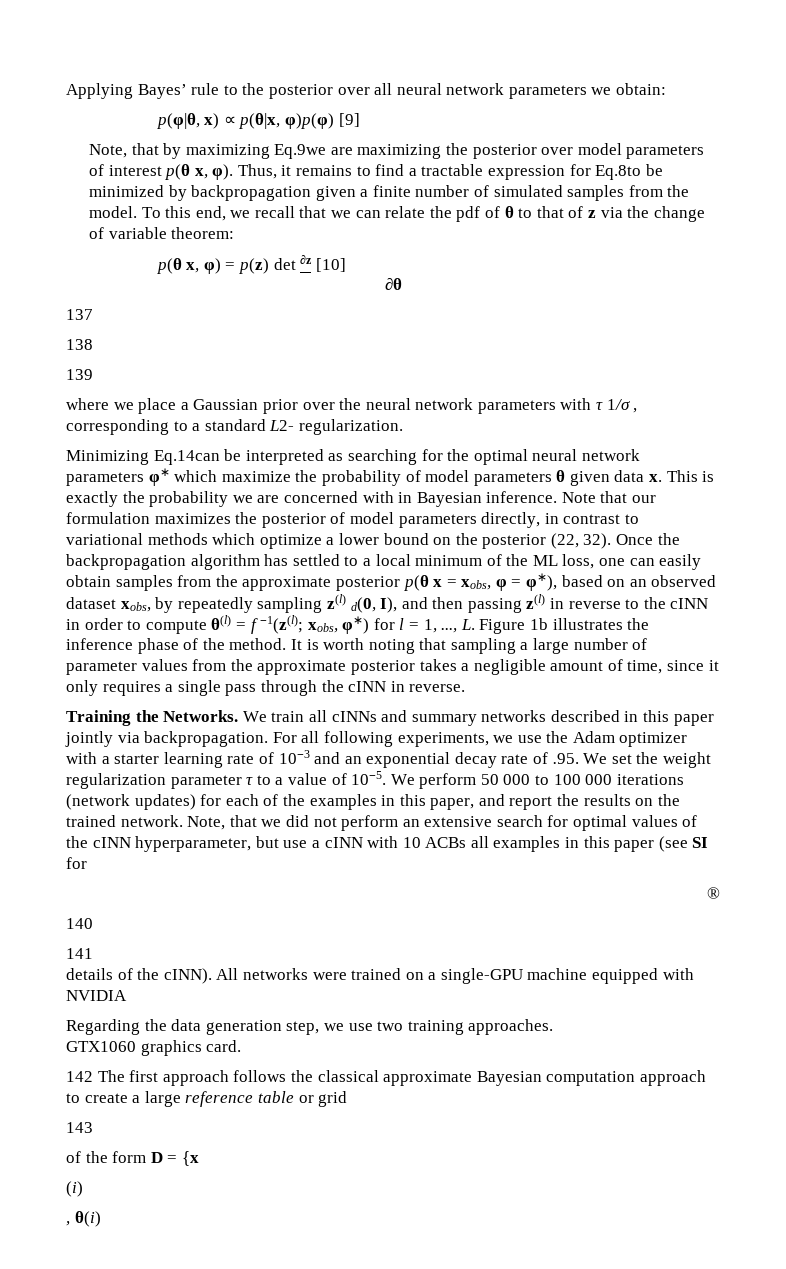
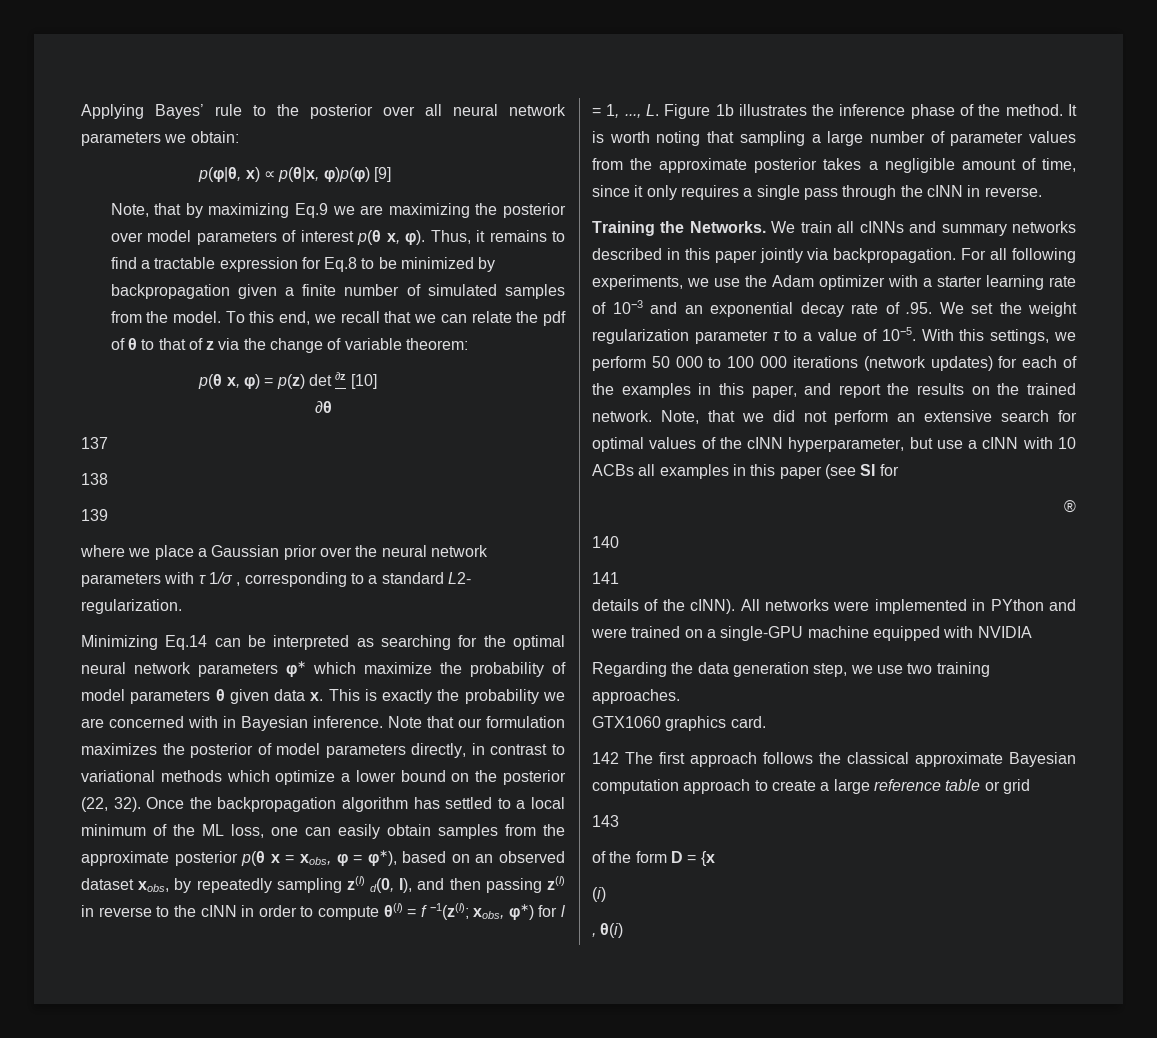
[274,144,327,159] Eq.9we -> [294,203,355,218] Eq.9 we
[595,165,642,180] Eq.8to -> [324,257,375,272] Eq.8 to
[153,450,220,465] Eq.14can -> [165,635,241,650] Eq.14 can
[390,774,415,785] We -> [921,329,1076,344] With this settings, we
(347, 976) none -> [874,599,1076,614] [591,628,627,638] implemented in PYthon and were

